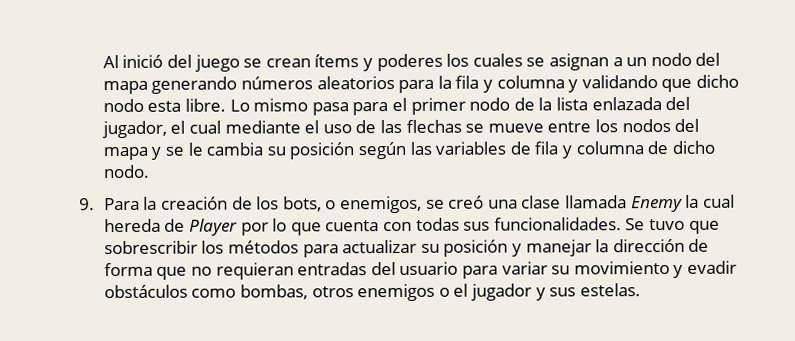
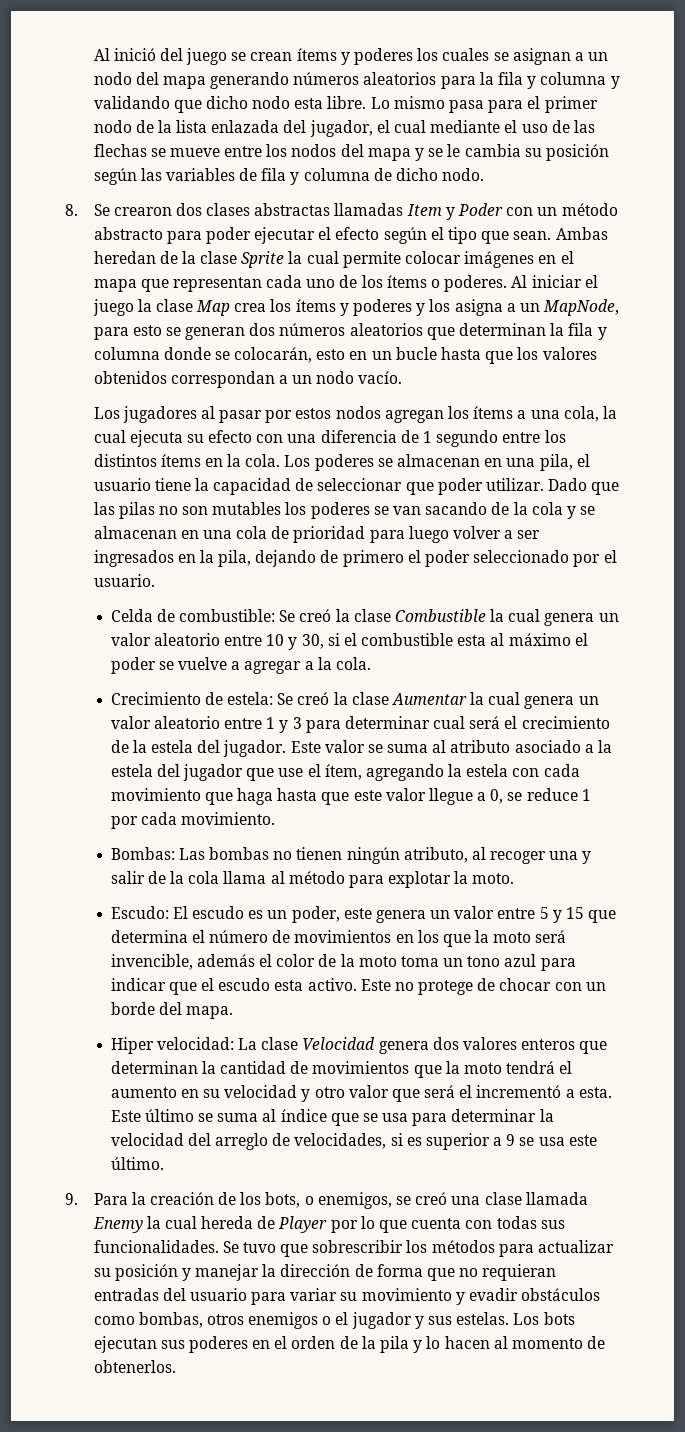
(150, 171) none -> [65,203,618,220] [93,227,608,244] [93,251,574,268] [93,275,598,292] [92,299,620,316] [93,323,607,340] [93,347,597,364] [93,371,403,388] [93,406,617,423] [93,430,566,447] [93,454,590,471] [93,478,620,495] [93,502,596,519] [93,526,541,543] [93,550,617,567] [93,574,155,587] [110,609,619,626] [110,633,588,650] [110,657,371,674] [110,692,599,709] [110,716,610,733] [110,740,612,757] [110,764,580,781] [110,788,591,805] [110,812,275,829] [110,847,592,864] [110,871,515,888] [110,906,617,923] [110,930,567,947] [110,954,576,971] [110,978,606,995] [110,1002,233,1019] [110,1037,608,1054] [110,1061,573,1078] [110,1085,612,1102] [110,1109,554,1126] [110,1133,597,1150] [110,1157,164,1170] // 8. Se crearon dos clases abstractas llamadas Item y Poder con un método abstracto para poder ejecutar el efecto según el tipo que sean. Ambas heredan de la clase Sprite la cual permite colocar imágenes en el mapa que representan cada uno de los ítems o poderes. Al iniciar el juego la clase Map crea los ítems y poderes y los asigna a un MapNode, para esto se generan dos números aleatorios que determinan la fila y columna donde se colocarán, esto en un bucle hasta que los valores obtenidos correspondan a un nodo vacío. // Los jugadores al pasar por estos nodos agregan los ítems a una cola, la cual ejecuta su efecto con una diferencia de 1 segundo entre los distintos ítems en la cola. Los poderes se almacenan en una pila, el usuario tiene la capacidad de seleccionar que poder utilizar. Dado que las pilas no son mutables los poderes se van sacando de la cola y se almacenan en una cola de prioridad para luego volver a ser ingresados en la pila, dejando de primero el poder seleccionado por el usuario. // Celda de combustible: Se creó la clase Combustible la cual genera un valor aleatorio entre 10 y 30, si el combustible esta al máximo el poder se vuelve a agregar a la cola. // Crecimiento de estela: Se creó la clase Aumentar la cual genera un valor aleatorio entre 1 y 3 para determinar cual será el crecimiento de la estela del jugador. Este valor se suma al atributo asociado a la estela del jugador que use el ítem, agregando la estela con cada movimiento que haga hasta que este valor llegue a 0, se reduce 1 por cada movimiento. // Bombas: Las bombas no tienen ningún atributo, al recoger una y salir de la cola llama al método para explotar la moto. // Escudo: El escudo es un poder, este genera un valor entre 5 y 15 que determina el número de movimientos en los que la moto será invencible, además el color de la moto toma un tono azul para indicar que el escudo esta activo. Este no protege de chocar con un borde del mapa. // Hiper velocidad: La clase Velocidad genera dos valores enteros que determinan la cantidad de movimientos que la moto tendrá el aumento en su velocidad y otro valor que será el incrementó a esta. Este último se suma al índice que se usa para determinar la velocidad del arreglo de velocidades, si es superior a 9 se usa este último.
(641, 290) none -> [513,1312,575,1325] [93,1336,606,1353] [93,1360,176,1373] Los bots ejecutan sus poderes en el orden de la pila y lo hacen al momento de obtenerlos.

